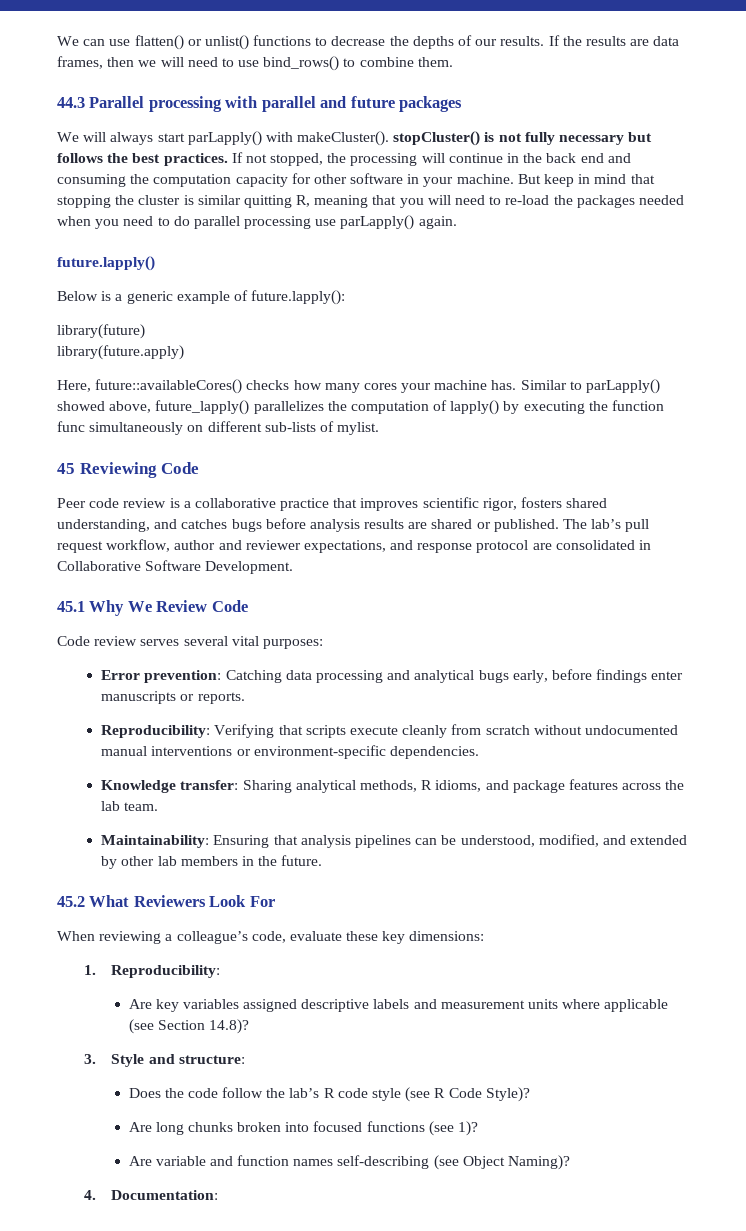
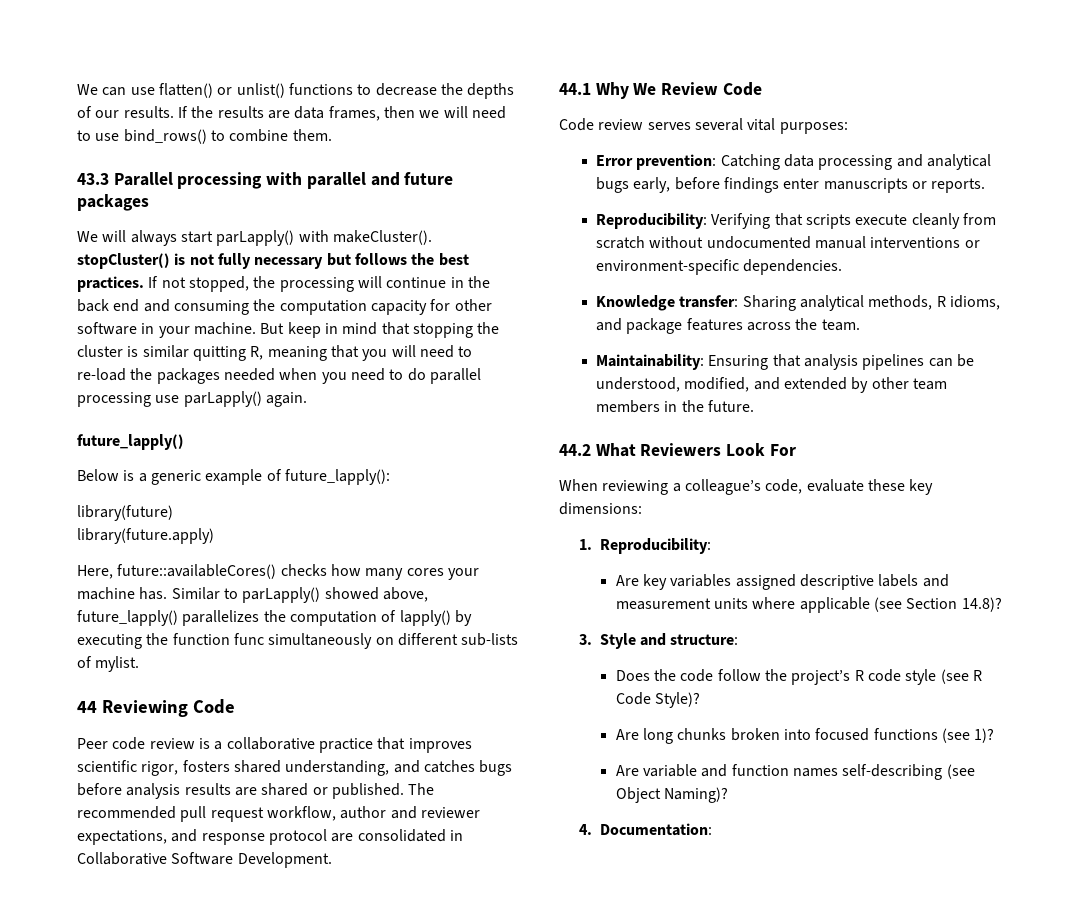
[57,97,85,108] 44.3 -> [77,173,109,185] 43.3
[57,256,155,271] future.lapply() -> [77,434,184,450] future_lapply()
[251,290,346,305] future.lapply(): -> [284,469,390,485] future_lapply():
[57,463,75,474] 45 -> [77,701,97,713] 44
[591,519,622,529] lab’s -> [77,806,176,819] recommended
[57,601,85,612] 45.1 -> [559,83,591,95] 44.1
[101,801,121,811] lab -> (818, 324) none
[157,856,177,866] lab -> [913,378,948,390] team
[57,896,85,907] 45.2 -> [559,444,591,456] 44.2
[289,1088,320,1098] lab’s -> [791,670,851,685] project’s

